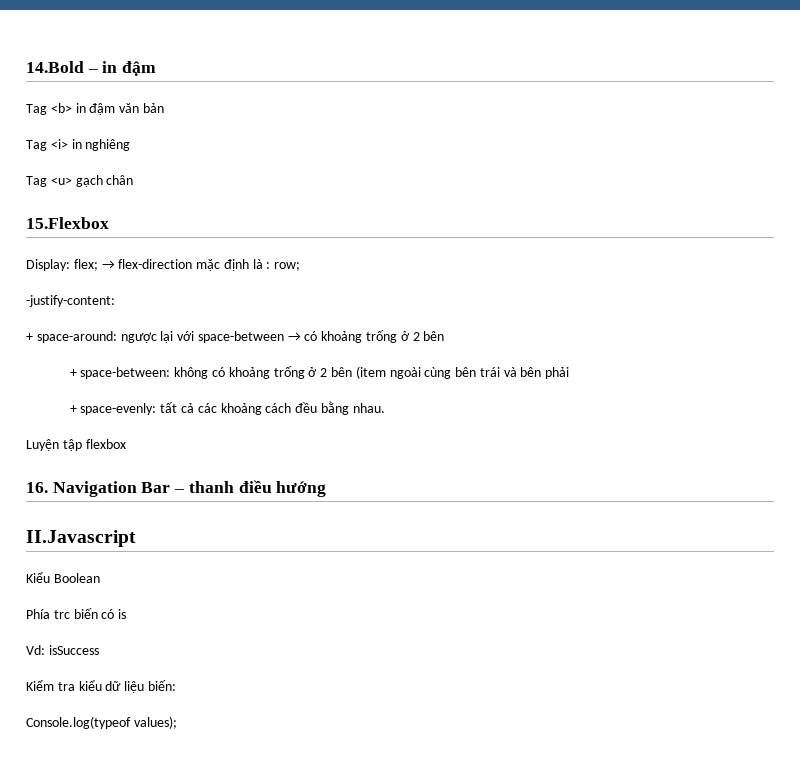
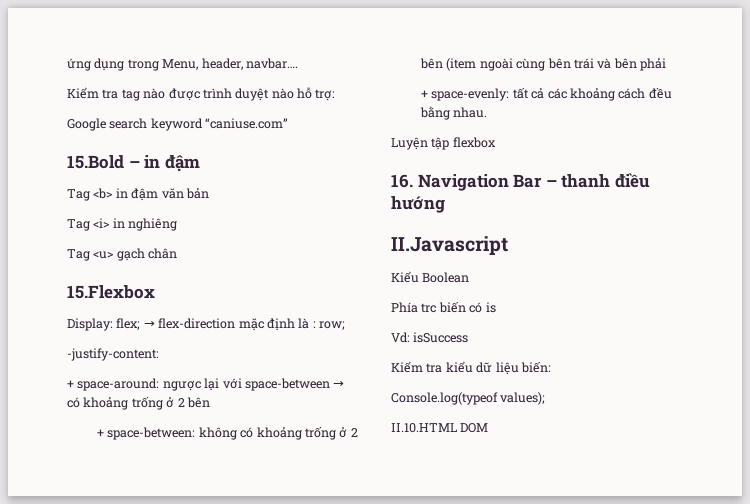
[26,61,84,73] 14.Bold -> [67,58,298,71] [67,87,336,101] [67,118,289,131] [67,155,124,169] ứng dụng trong Menu, header, navbar…. // Kiểm tra tag nào được trình duyệt nào hỗ trợ: // Google search keyword “caniuse.com” // 15.Bold
(177, 722) none -> [391,423,489,433] // II.10.HTML DOM

